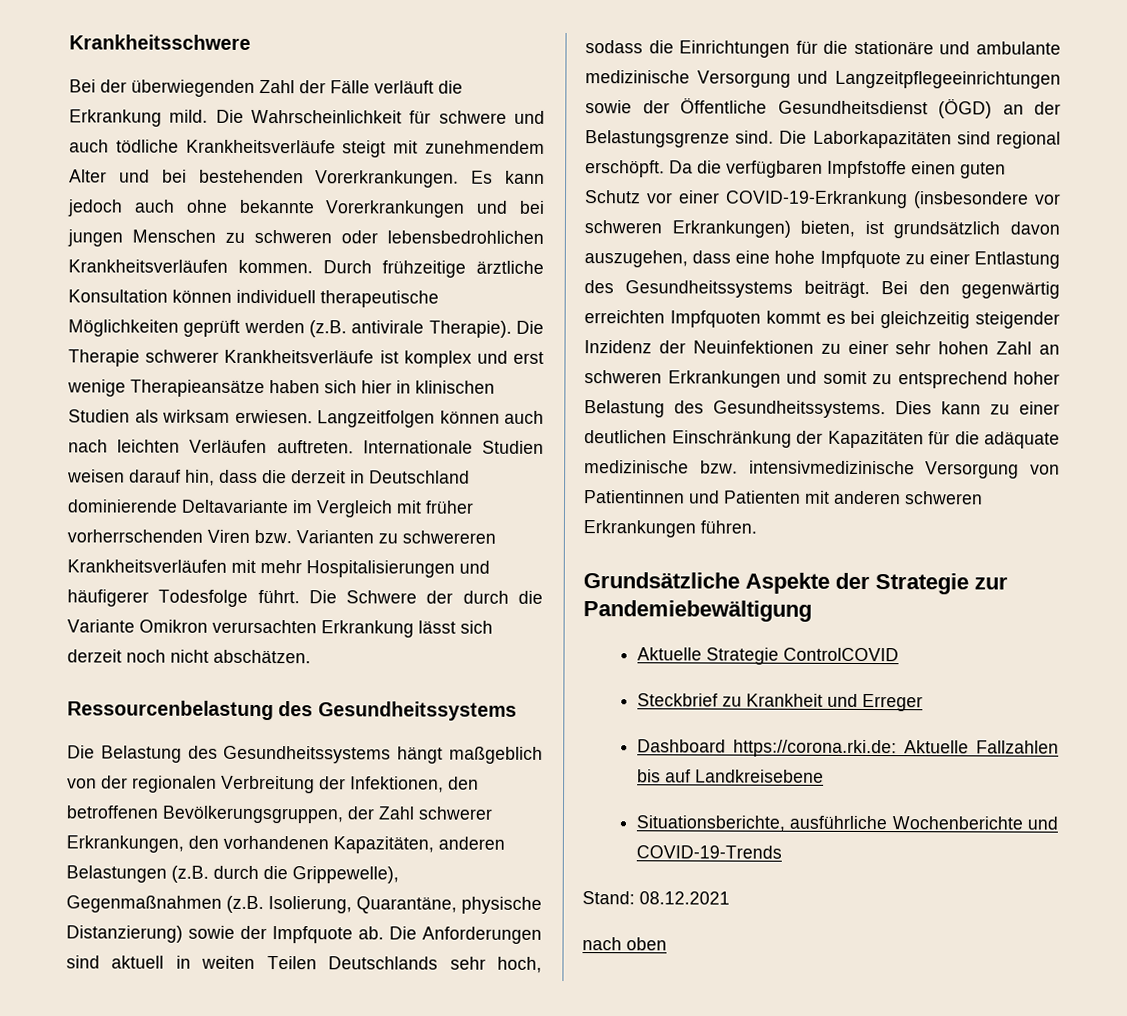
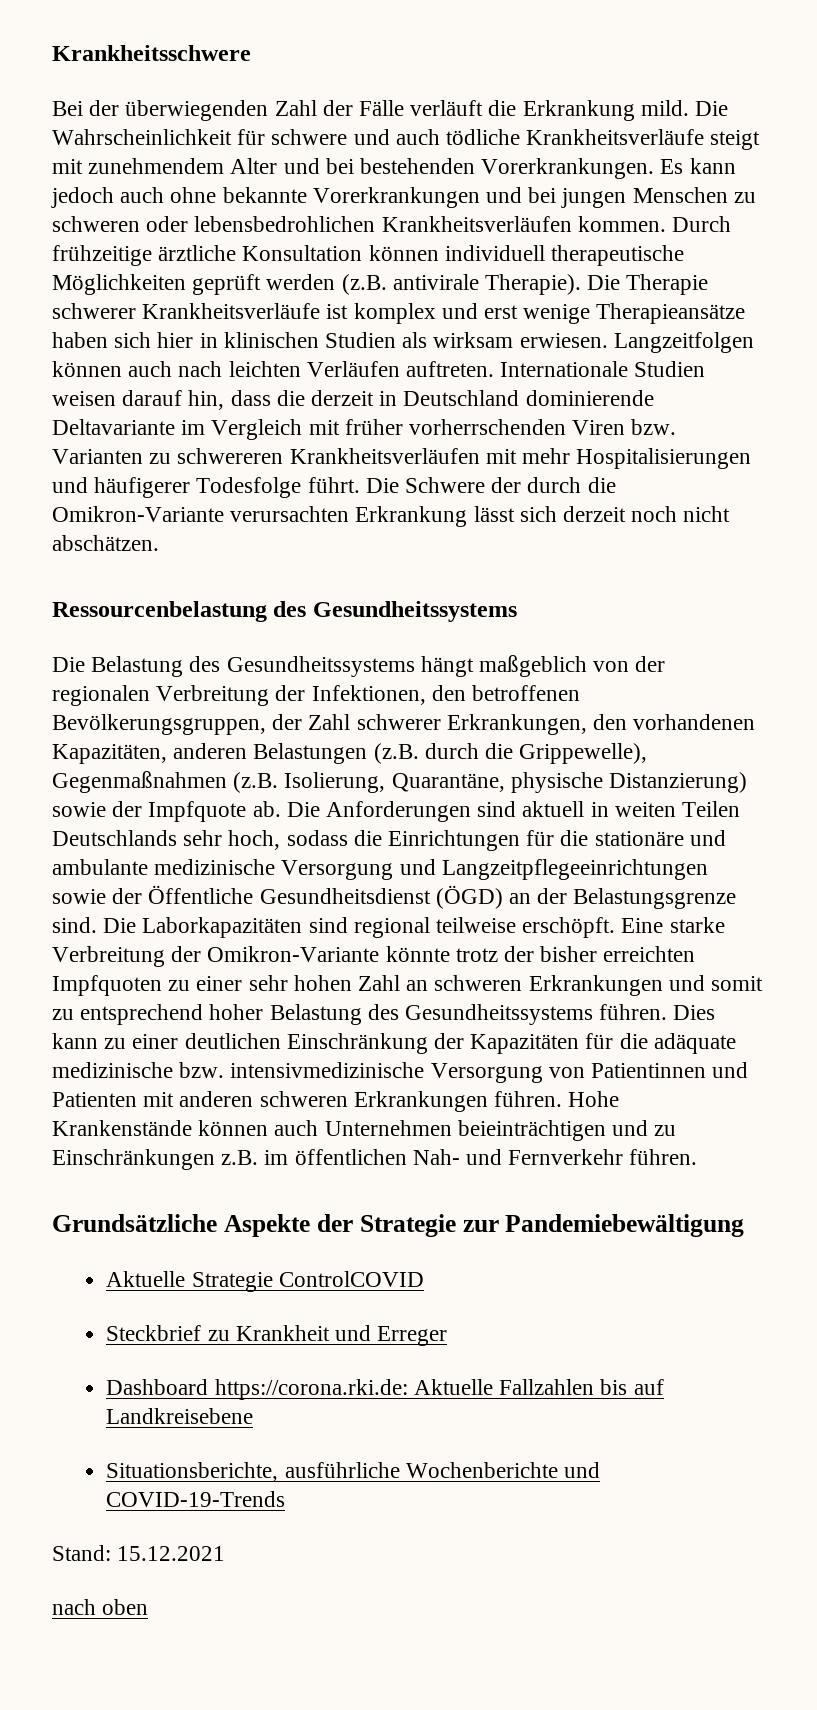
[67,619,208,633] Variante Omikron -> [52,506,224,522] Omikron-Variante
[585,160,1006,179] [585,190,1061,209] [584,220,1060,239] [584,250,1060,269] [584,280,1060,299] [584,310,1060,329] [584,340,814,354] erschöpft. Da die verfügbaren Impfstoffe einen guten Schutz vor einer COVID-19-Erkrankung (insbesondere vor schweren Erkrankungen) bieten, ist grundsätzlich davon auszugehen, dass eine hohe Impfquote zu einer Entlastung des Gesundheitssystems beiträgt. Bei den gegenwärtig erreichten Impfquoten kommt es bei gleichzeitig steigender Inzidenz der Neuinfektionen -> [436,917,725,938] [52,946,696,967] [52,975,162,996] teilweise erschöpft. Eine starke Verbreitung der Omikron-Variante könnte trotz der bisher erreichten Impfquoten
[713,400,886,419] Gesundheitssystems. -> [405,1004,668,1025] Gesundheitssystems führen.
(757, 527) none -> [568,1091,620,1107] [52,1120,677,1141] [52,1149,698,1170] Hohe Krankenstände können auch Unternehmen beieinträchtigen und zu Einschränkungen z.B. im öffentlichen Nah- und Fernverkehr führen.
[639,891,730,905] 08.12.2021 -> [117,1546,226,1561] 15.12.2021

